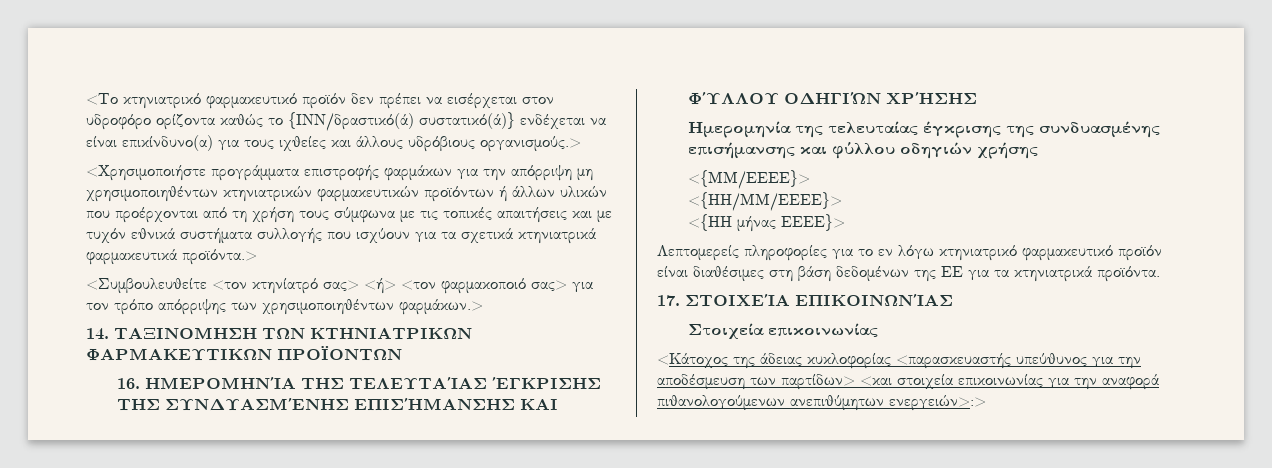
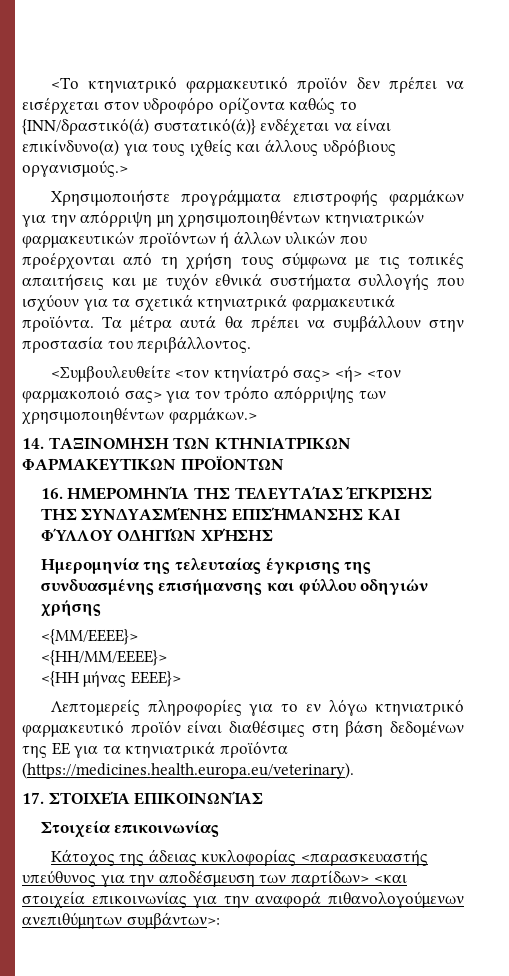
[279,136,326,151] ιχθείες -> [189,139,232,157] ιχθείς
[86,165,206,181] <Χρησιμοποιήστε -> [50,190,170,206] Χρησιμοποιήστε
[182,249,257,265] προϊόντα.> -> [22,315,464,332] [22,336,252,353] προϊόντα. Τα μέτρα αυτά θα πρέπει να συμβάλλουν στην προστασία του περιβάλλοντος.
[1097,266,1160,282] προϊόντα. -> [219,741,288,758] [22,762,354,779] προϊόντα (https://medicines.health.europa.eu/veterinary).
[657,353,728,368] <Κάτοχος -> [50,849,115,867] Κάτοχος
[889,395,986,411] ενεργειών>:> -> [126,912,220,929] συμβάντων>:

